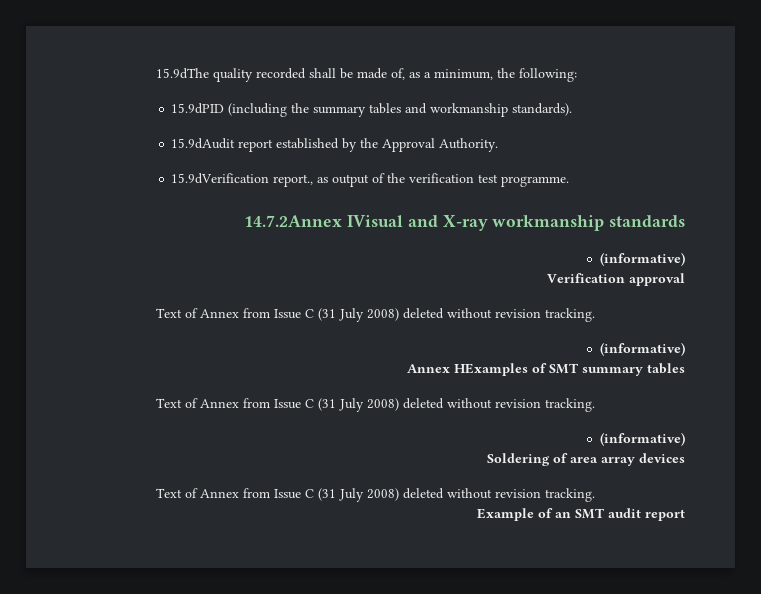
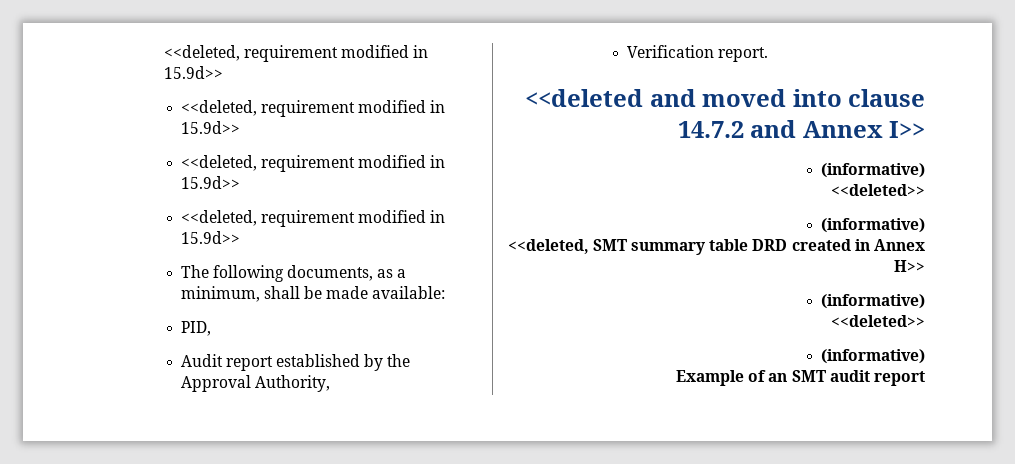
[155,68,577,82] [171,103,573,117] [171,138,236,149] 15.9dThe quality recorded shall be made of, as a minimum, the following: // 15.9dPID (including the summary tables and workmanship standards). // 15.9dAudit -> [163,45,429,62] [163,66,223,79] [180,100,446,117] [180,121,240,134] [180,155,446,172] [180,176,240,189] [180,210,446,227] [180,231,240,244] [180,265,407,282] [180,286,446,302] [180,321,211,336] [180,354,223,367] <<deleted, requirement modified in 15.9d>> // <<deleted, requirement modified in 15.9d>> // <<deleted, requirement modified in 15.9d>> // <<deleted, requirement modified in 15.9d>> // The following documents, as a minimum, shall be made available: // PID, // Audit
[439,138,499,152] [171,173,570,187] [244,215,686,231] [600,252,685,266] [547,273,685,286] [155,308,595,322] [600,342,685,356] [407,363,685,376] [155,398,595,412] [600,432,685,446] [487,453,685,466] [155,488,595,502] Authority. // 15.9dVerification report., as output of the verification test programme. // 14.7.2Annex IVisual and X-ray workmanship standards // (informative) // Verification approval // Text of Annex from Issue C (31 July 2008) deleted without revision tracking. // (informative) // Annex HExamples of SMT summary tables // Text of Annex from Issue C (31 July 2008) deleted without revision tracking. // (informative) // Soldering of area array devices // Text of Annex from Issue C (31 July 2008) deleted without revision tracking. -> [254,375,330,392] [626,45,768,62] [525,89,925,107] [677,120,925,138] [821,163,925,178] [831,184,925,196] [821,218,925,233] [507,239,925,255] [894,260,925,272] [821,294,925,309] [831,315,925,327] [821,349,925,364] Authority, // Verification report. // <<deleted and moved into clause 14.7.2 and Annex I>> // (informative) // <<deleted>> // (informative) // <<deleted, SMT summary table DRD created in Annex H>> // (informative) // <<deleted>> // (informative)

